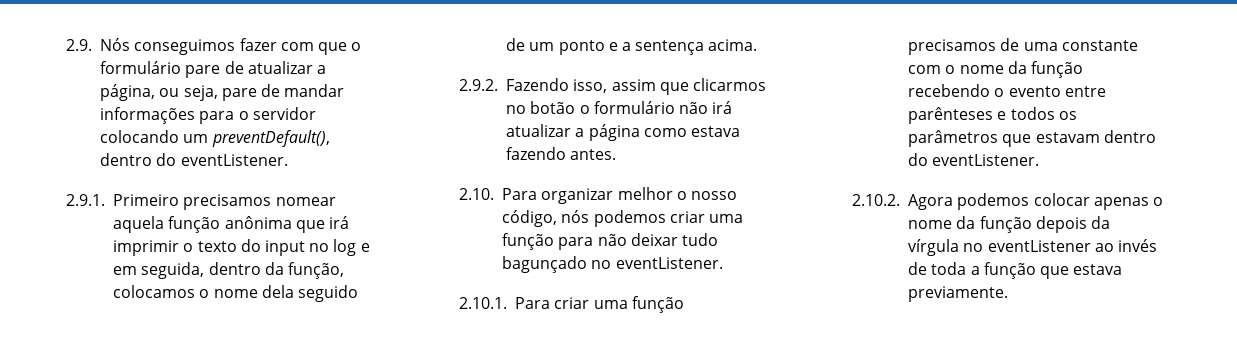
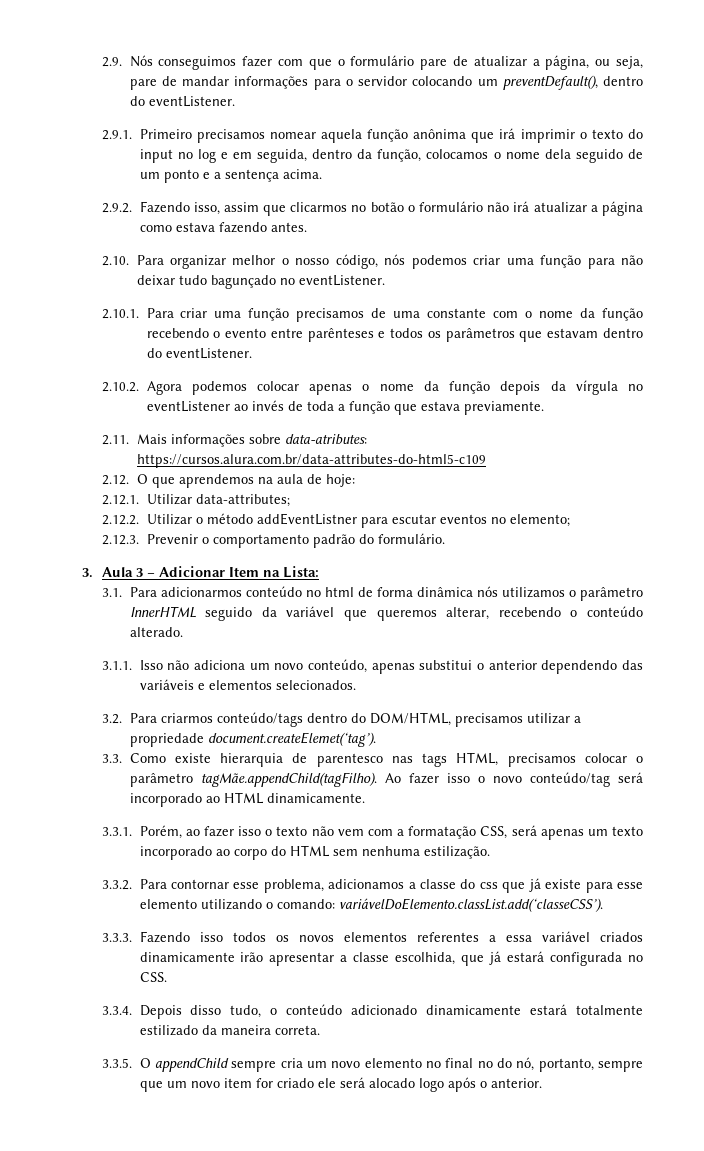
(1009, 294) none -> [102,434,367,447] [136,454,486,468] [102,474,355,488] [102,494,290,507] [102,513,570,528] [102,533,445,548] [81,566,320,578] [102,586,643,601] [129,606,643,621] [129,627,183,637] [102,659,643,674] [139,679,356,690] [102,712,581,727] [129,732,376,747] [102,752,643,767] [129,772,643,787] [129,792,365,807] [102,825,643,840] [139,845,490,860] [102,878,643,893] [139,898,603,912] [102,931,643,943] [139,951,644,966] [139,972,167,982] [102,1004,643,1019] [139,1025,320,1036] [102,1057,643,1072] [139,1077,542,1092] // 2.11. Mais informações sobre data-atributes: https://cursos.alura.com.br/data-attributes-do-html5-c109 // 2.12. O que aprendemos na aula de hoje: // 2.12.1. Utilizar data-attributes; // 2.12.2. Utilizar o método addEventListner para escutar eventos no elemento; // 2.12.3. Prevenir o comportamento padrão do formulário. // 3. Aula 3 – Adicionar Item na Lista: // 3.1. Para adicionarmos conteúdo no html de forma dinâmica nós utilizamos o parâmetro InnerHTML seguido da variável que queremos alterar, recebendo o conteúdo alterado. // 3.1.1. Isso não adiciona um novo conteúdo, apenas substitui o anterior dependendo das variáveis e elementos selecionados. // 3.2. Para criarmos conteúdo/tags dentro do DOM/HTML, precisamos utilizar a propriedade document.createElemet(‘tag’). // 3.3. Como existe hierarquia de parentesco nas tags HTML, precisamos colocar o parâmetro tagMãe.appendChild(tagFilho). Ao fazer isso o novo conteúdo/tag será incorporado ao HTML dinamicamente. // 3.3.1. Porém, ao fazer isso o texto não vem com a formatação CSS, será apenas um texto incorporado ao corpo do HTML sem nenhuma estilização. // 3.3.2. Para contornar esse problema, adicionamos a classe do css que já existe para esse elemento utilizando o comando: variávelDoElemento.classList.add(‘classeCSS’). // 3.3.3. Fazendo isso todos os novos elementos referentes a essa variável criados dinamicamente irão apresentar a classe escolhida, que já estará configurada no CSS. // 3.3.4. Depois disso tudo, o conteúdo adicionado dinamicamente estará totalmente estilizado da maneira correta. // 3.3.5. O appendChild sempre cria um novo elemento no final no do nó, portanto, sempre que um novo item for criado ele será alocado logo após o anterior.

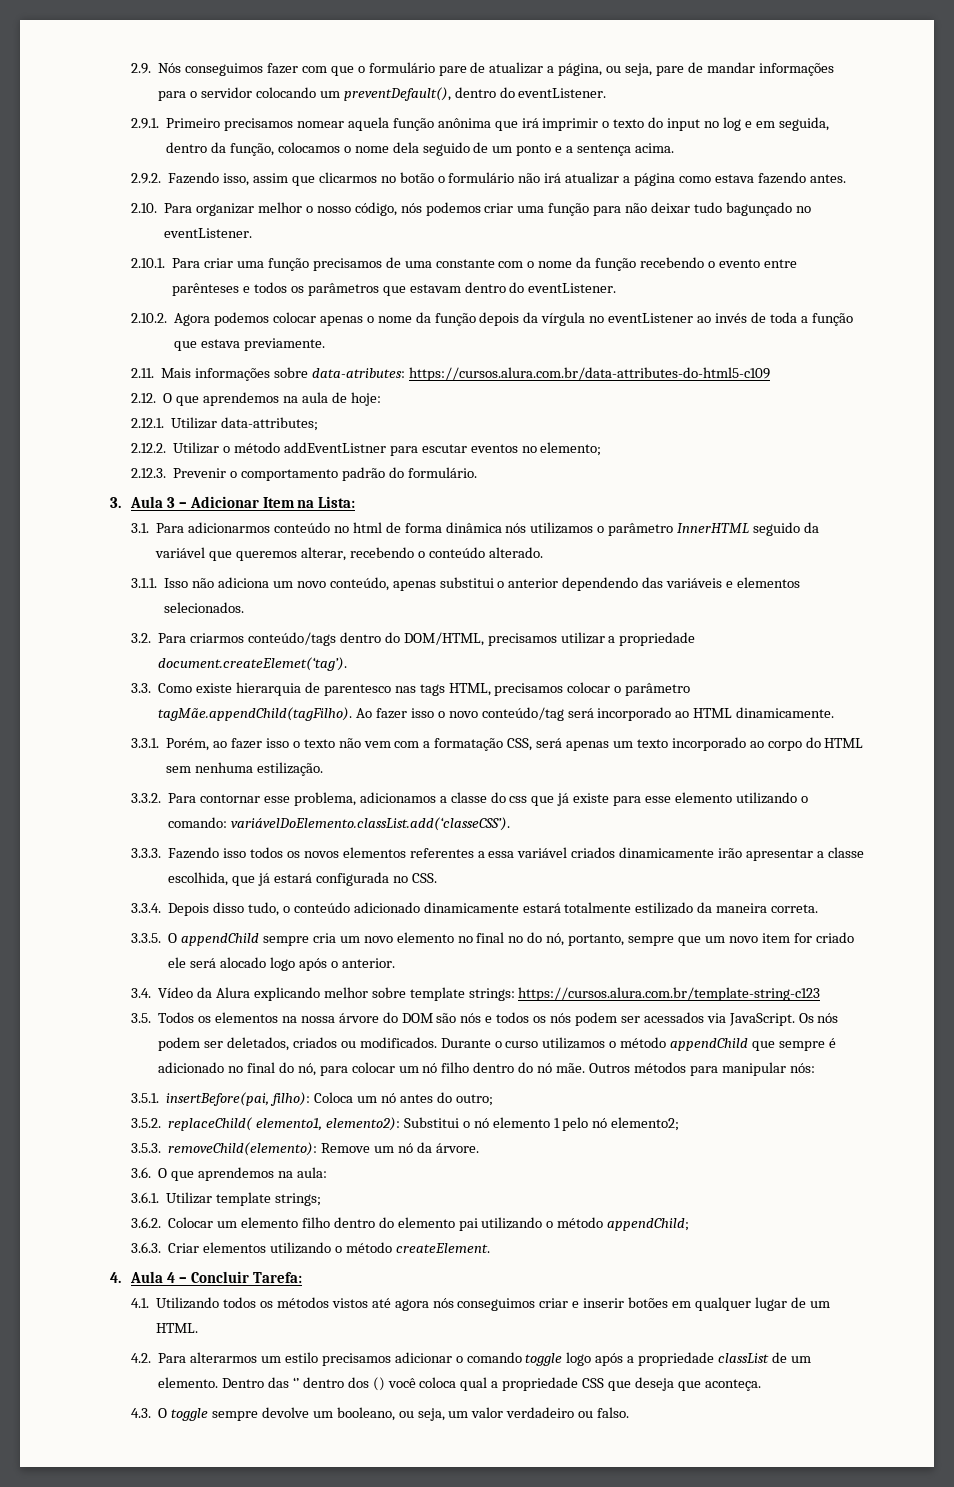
(542, 1083) none -> [130,987,821,1001] [130,1012,839,1026] [158,1037,836,1051] [158,1062,815,1076] [130,1092,493,1106] [130,1117,680,1131] [130,1142,479,1156] [130,1167,327,1181] [130,1192,321,1206] [130,1217,690,1231] [130,1242,490,1254] [109,1271,302,1283] [130,1297,830,1311] [156,1323,199,1333] [130,1352,811,1366] [158,1377,761,1391] [130,1407,630,1421] // 3.4. Vídeo da Alura explicando melhor sobre template strings: https://cursos.alura.com.br/template-string-c123 // 3.5. Todos os elementos na nossa árvore do DOM são nós e todos os nós podem ser acessados via JavaScript. Os nós podem ser deletados, criados ou modificados. Durante o curso utilizamos o método appendChild que sempre é adicionado no final do nó, para colocar um nó filho dentro do nó mãe. Outros métodos para manipular nós: // 3.5.1. insertBefore(pai, filho): Coloca um nó antes do outro; // 3.5.2. replaceChild( elemento1, elemento2): Substitui o nó elemento 1 pelo nó elemento2; // 3.5.3. removeChild(elemento): Remove um nó da árvore. // 3.6. O que aprendemos na aula: // 3.6.1. Utilizar template strings; // 3.6.2. Colocar um elemento filho dentro do elemento pai utilizando o método appendChild; // 3.6.3. Criar elementos utilizando o método createElement. // 4. Aula 4 – Concluir Tarefa: // 4.1. Utilizando todos os métodos vistos até agora nós conseguimos criar e inserir botões em qualquer lugar de um HTML. // 4.2. Para alterarmos um estilo precisamos adicionar o comando toggle logo após a propriedade classList de um elemento. Dentro das ‘’ dentro dos () você coloca qual a propriedade CSS que deseja que aconteça. // 4.3. O toggle sempre devolve um booleano, ou seja, um valor verdadeiro ou falso.

